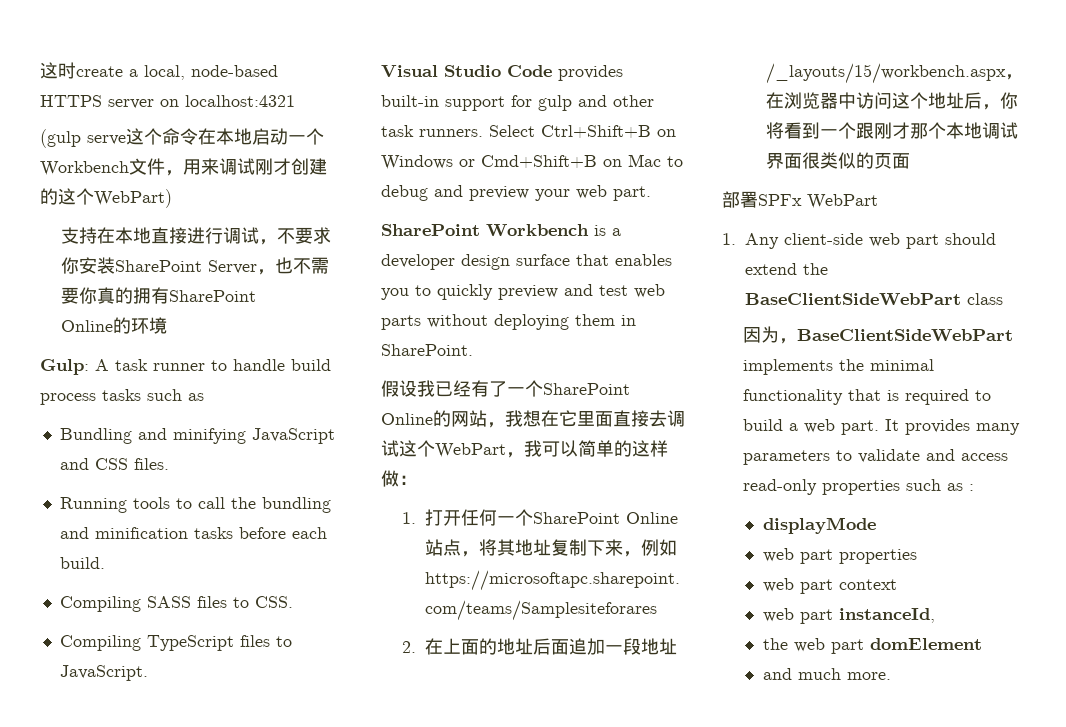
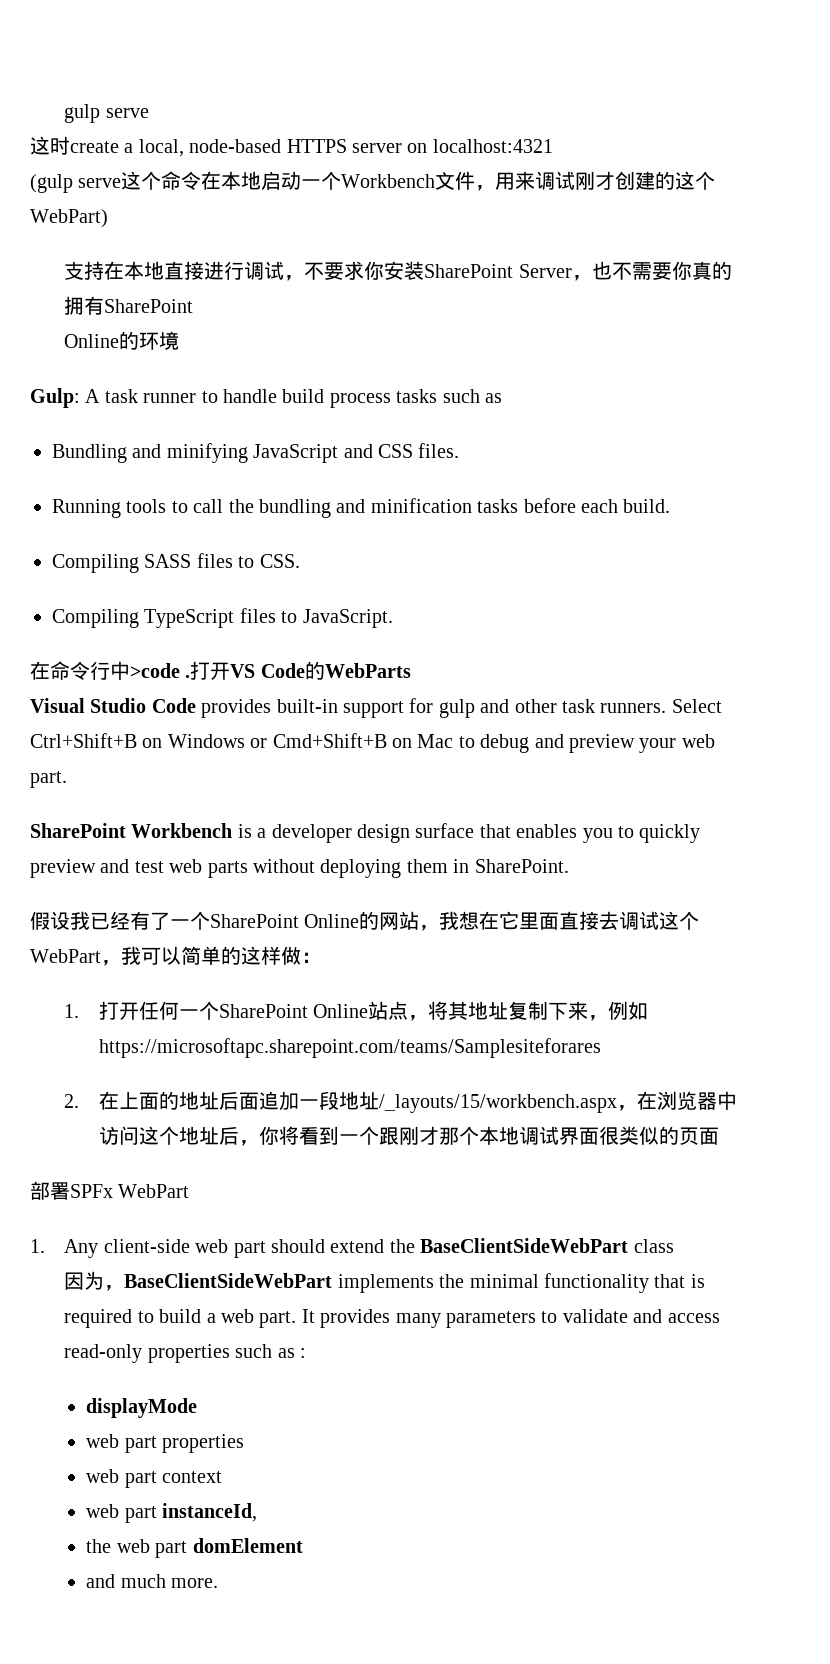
(40, 70) none -> [64,104,149,123] gulp serve //
(148, 673) none -> [30,661,411,680] // 在命令行中>code .打开VS Code的WebParts

